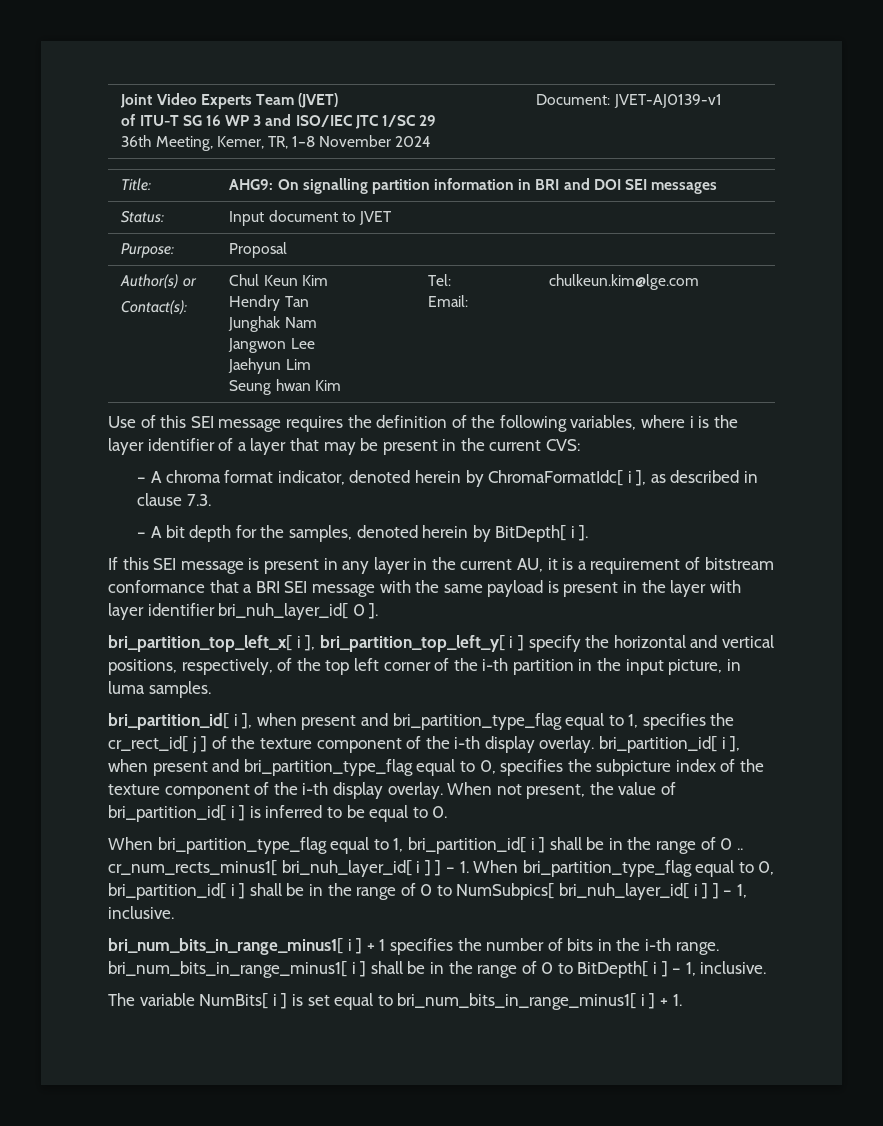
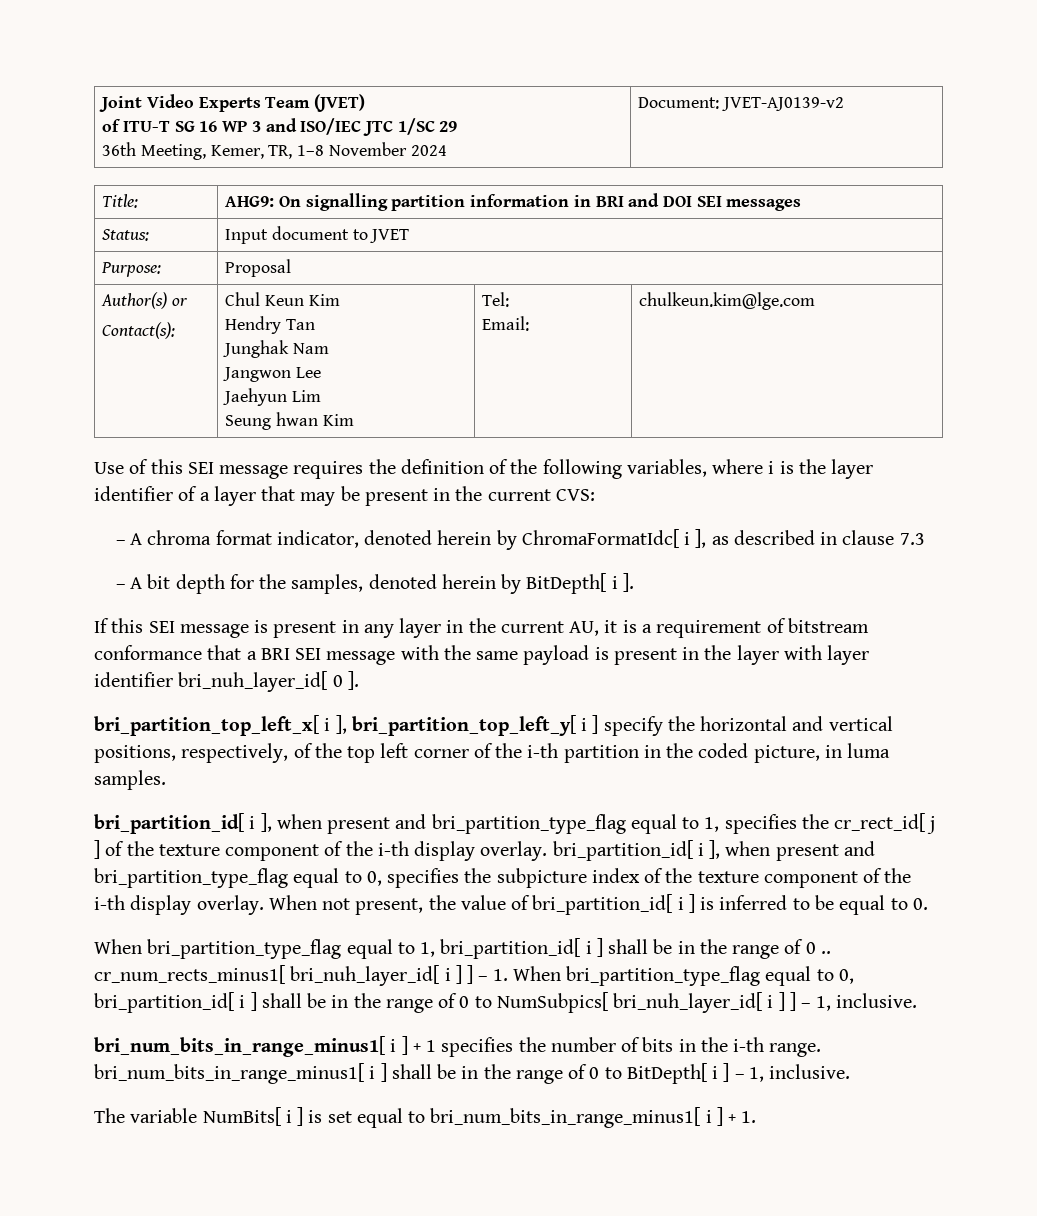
[613,94,722,108] JVET-AJ0139-v1 -> [721,97,844,111] JVET-AJ0139-v2
[186,494,211,506] 7.3. -> [899,533,925,545] 7.3
[625,659,664,675] input -> [698,743,749,758] coded

